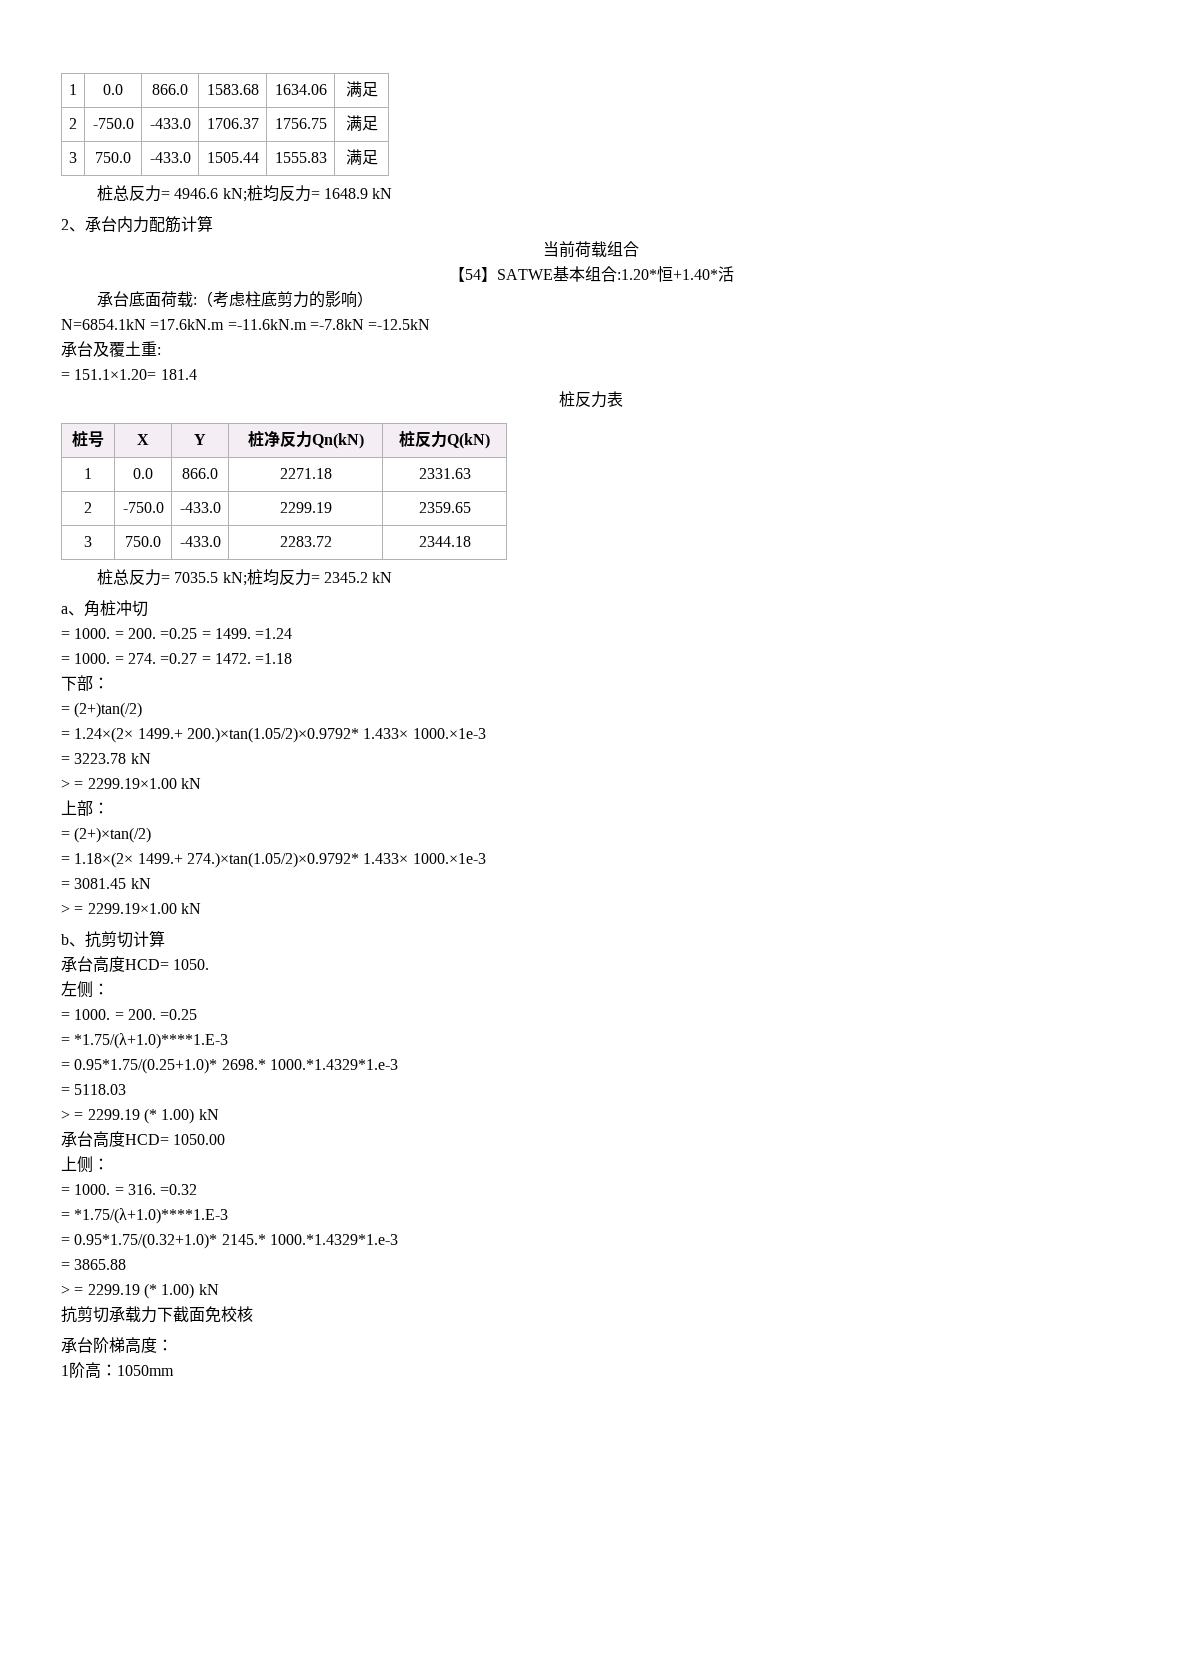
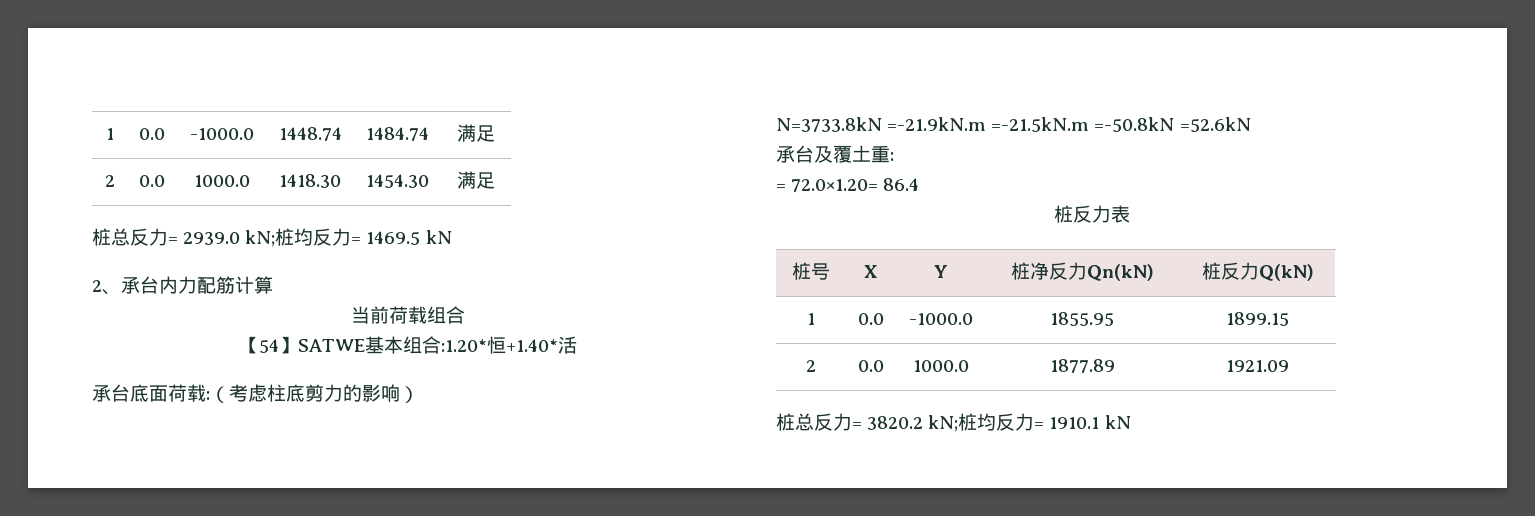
[69,84,77,95] [103,84,123,95] [152,84,188,95] [206,84,259,95] [274,84,327,95] 1 | 0.0 | 866.0 | 1583.68 | 1634.06 -> [105,128,114,140] [139,128,165,140] [190,128,254,140] [278,127,342,141] [366,127,430,141] 1 | 0.0 | -1000.0 | 1448.74 | 1484.74
[92,118,134,129] [149,118,191,129] [206,118,259,129] [274,118,327,129] [345,115,378,131] [69,152,77,163] [95,152,131,163] [149,152,191,163] [206,152,259,163] [274,152,327,163] -750.0 | -433.0 | 1706.37 | 1756.75 | 满足 // 3 | 750.0 | -433.0 | 1505.44 | 1555.83 -> [139,175,165,187] [194,175,250,187] [279,174,341,188] [366,174,430,188] 0.0 | 1000.0 | 1418.30 | 1454.30
[174,185,369,202] 4946.6 kN;桩均反力= 1648.9 -> [183,228,421,247] 2939.0 kN;桩均反力= 1469.5
[61,319,431,330] N=6854.1kN =17.6kN.m =-11.6kN.m =-7.8kN =-12.5kN -> [776,117,1251,132] N=3733.8kN =-21.9kN.m =-21.5kN.m =-50.8kN =52.6kN
[74,369,197,380] 151.1×1.20= 181.4 -> [791,178,920,192] 72.0×1.20= 86.4
[182,468,218,479] [279,468,332,479] [418,468,471,479] [84,502,92,513] [122,502,164,513] [179,502,221,513] [279,502,332,513] [418,502,471,513] [84,536,92,547] [125,536,161,547] [179,536,221,547] [279,536,332,547] [418,536,471,547] [97,569,393,586] [61,600,148,617] [61,628,293,639] [61,653,293,664] [61,675,109,691] [61,702,143,718] [61,727,486,743] [61,753,151,764] [61,778,201,789] [61,800,109,816] [61,827,152,843] [61,852,486,868] [61,878,151,889] [61,903,201,914] [61,930,165,948] [61,956,210,973] [61,981,109,998] [61,1009,198,1020] [61,1033,229,1049] [61,1058,398,1074] [61,1084,127,1095] [61,1108,219,1124] [61,1131,226,1148] [61,1156,109,1173] [61,1184,198,1195] [61,1208,229,1224] [61,1233,398,1249] [61,1259,127,1270] [61,1283,219,1299] [61,1306,253,1323] [61,1337,173,1354] [61,1362,174,1379] 866.0 | 2271.18 | 2331.63 // 2 | -750.0 | -433.0 | 2299.19 | 2359.65 // 3 | 750.0 | -433.0 | 2283.72 | 2344.18 // 桩总反力= 7035.5 kN;桩均反力= 2345.2 kN // a、角桩冲切 // = 1000. = 200. =0.25 = 1499. =1.24 // = 1000. = 274. =0.27 = 1472. =1.18 // 下部： // = (2+)tan(/2) // = 1.24×(2× 1499.+ 200.)×tan(1.05/2)×0.9792* 1.433× 1000.×1e-3 // = 3223.78 kN // > = 2299.19×1.00 kN // 上部： // = (2+)×tan(/2) // = 1.18×(2× 1499.+ 274.)×tan(1.05/2)×0.9792* 1.433× 1000.×1e-3 // = 3081.45 kN // > = 2299.19×1.00 kN // b、抗剪切计算 // 承台高度HCD= 1050. // 左侧： // = 1000. = 200. =0.25 // = *1.75/(λ+1.0)****1.E-3 // = 0.95*1.75/(0.25+1.0)* 2698.* 1000.*1.4329*1.e-3 // = 5118.03 // > = 2299.19 (* 1.00) kN // 承台高度HCD= 1050.00 // 上侧： // = 1000. = 316. =0.32 // = *1.75/(λ+1.0)****1.E-3 // = 0.95*1.75/(0.32+1.0)* 2145.* 1000.*1.4329*1.e-3 // = 3865.88 // > = 2299.19 (* 1.00) kN // 抗剪切承载力下截面免校核 // 承台阶梯高度： // 1阶高：1050mm -> [908,313,973,325] [1050,312,1114,326] [1226,312,1289,326] [806,360,816,372] [858,360,884,372] [912,360,969,372] [1049,359,1115,373] [1226,360,1289,372] [776,413,1131,432] -1000.0 | 1855.95 | 1899.15 // 2 | 0.0 | 1000.0 | 1877.89 | 1921.09 // 桩总反力= 3820.2 kN;桩均反力= 1910.1 kN

